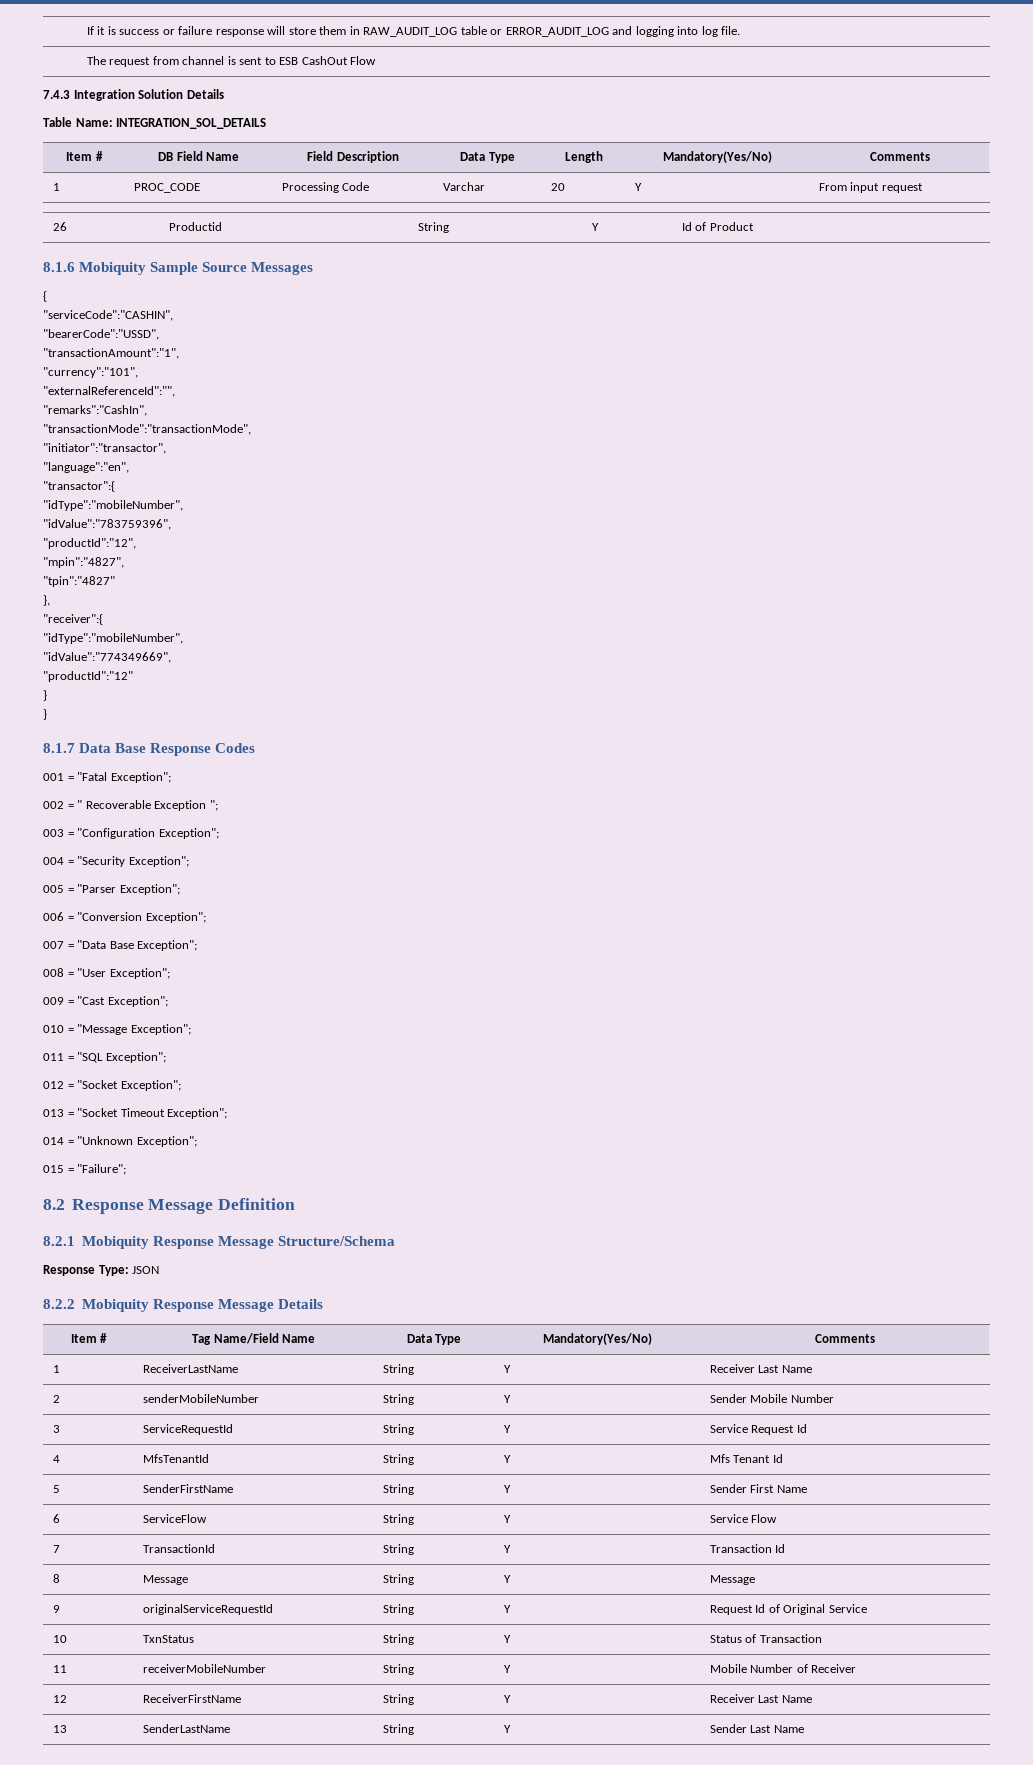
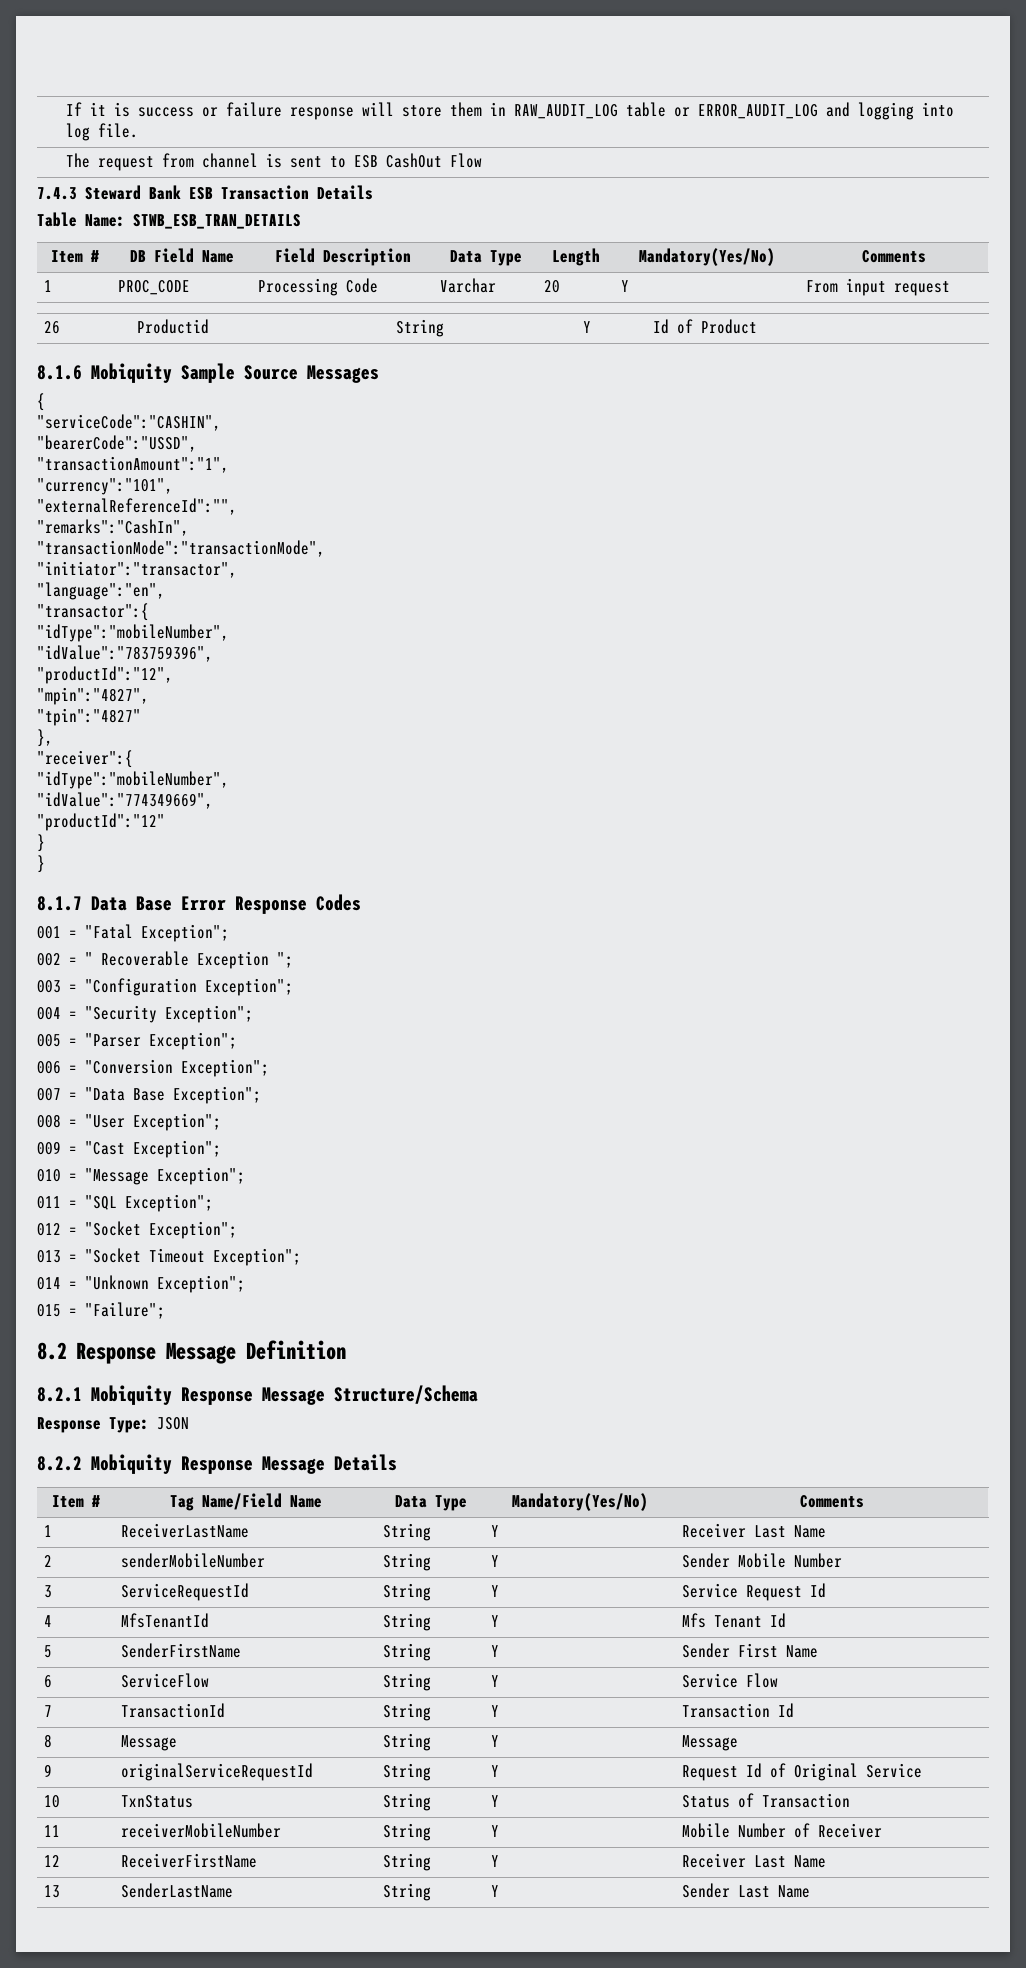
[73,89,184,101] Integration Solution -> [85,185,309,200] Steward Bank ESB Transaction
[116,118,267,129] INTEGRATION_SOL_DETAILS -> [133,214,301,229] STWB_ESB_TRAN_DETAILS
(147, 748) none -> [181,896,226,911] Error

